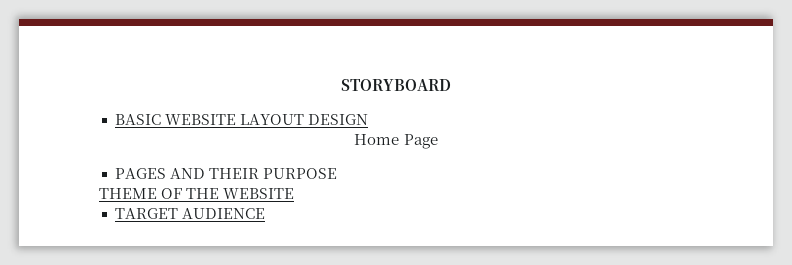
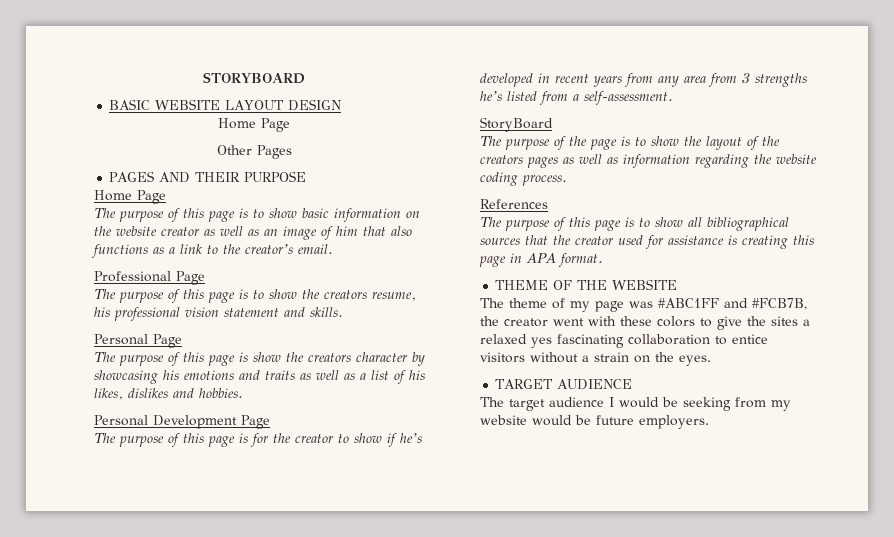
(438, 141) none -> [216,145,292,159] // Other Pages
[98,188,294,199] [115,208,266,219] THEME OF THE WEBSITE // TARGET AUDIENCE -> [93,190,166,204] [93,208,420,222] [93,226,412,240] [90,244,333,258] [93,271,205,285] [93,289,416,303] [93,307,343,321] [93,334,182,348] [93,352,425,366] [93,370,425,384] [93,388,243,400] [93,415,270,429] [93,433,422,447] [479,73,807,87] [479,91,673,105] [479,117,553,132] [479,136,780,150] [479,154,817,168] [479,172,567,186] [479,199,548,209] [479,217,789,231] [479,235,814,249] [478,253,603,267] [495,279,678,290] [479,298,807,312] [479,316,810,330] [479,334,768,348] [479,352,711,366] [495,379,633,390] [479,397,791,411] [479,415,709,429] Home Page // The purpose of this page is to show basic information on the website creator as well as an image of him that also functions as a link to the creator’s email. // Professional Page // The purpose of this page is to show the creators resume, his professional vision statement and skills. // Personal Page // The purpose of this page is show the creators character by showcasing his emotions and traits as well as a list of his likes, dislikes and hobbies. // Personal Development Page // The purpose of this page is for the creator to show if he’s developed in recent years from any area from 3 strengths he’s listed from a self-assessment. // StoryBoard // The purpose of the page is to show the layout of the creators pages as well as information regarding the website coding process. // References // The purpose of this page is to show all bibliographical sources that the creator used for assistance is creating this page in APA format. // THEME OF THE WEBSITE // The theme of my page was #ABC1FF and #FCB7B, the creator went with these colors to give the sites a relaxed yes fascinating collaboration to entice visitors without a strain on the eyes. // TARGET AUDIENCE // The target audience I would be seeking from my website would be future employers.

